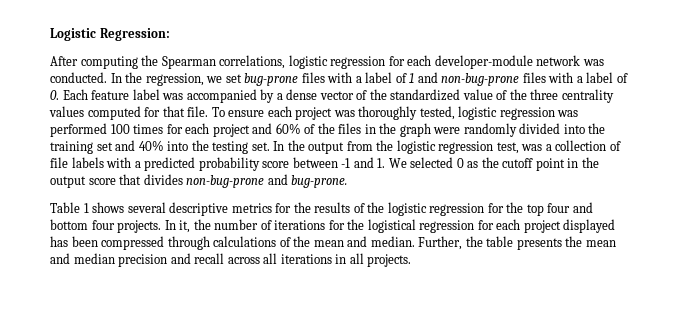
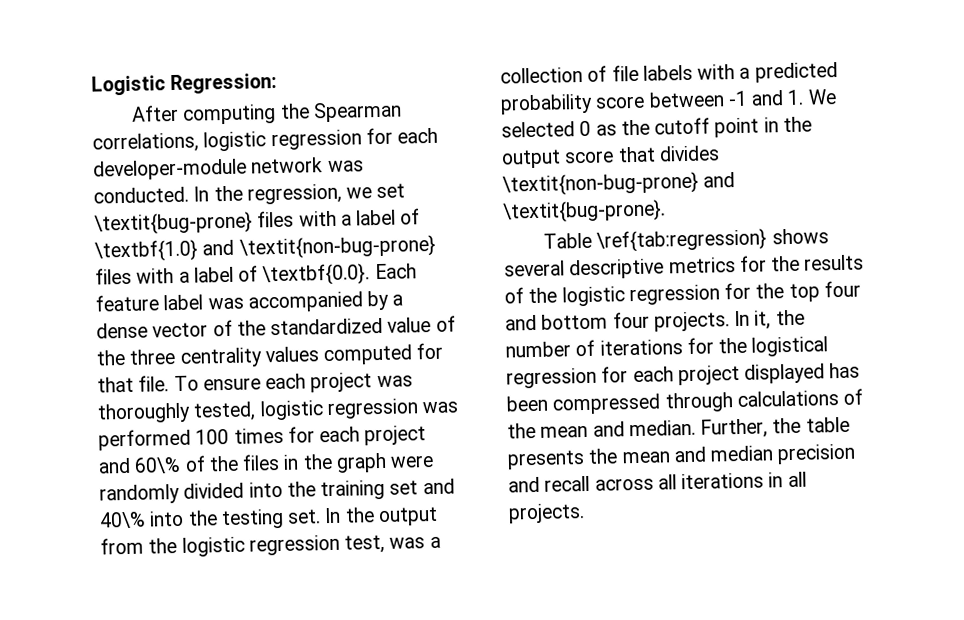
[244,72,628,86] [50,90,59,100] bug-prone files with a label of 1 and non-bug-prone files with a label of 0. -> [94,208,421,236] [94,234,436,263] [95,263,371,287] \textit{bug-prone} files with a label of \textbf{1.0} and \textit{non-bug-prone} files with a label of \textbf{0.0}.
[275,123,301,134] 60% -> [134,456,182,474] 60\%
[138,140,164,151] 40% -> [99,511,146,529] 40\%
[186,174,348,188] non-bug-prone and bug-prone. -> [502,171,736,197] [502,199,667,224] \textit{non-bug-prone} and \textit{bug-prone}.
[83,203,89,213] 1 -> [596,228,768,253] \ref{tab:regression}

